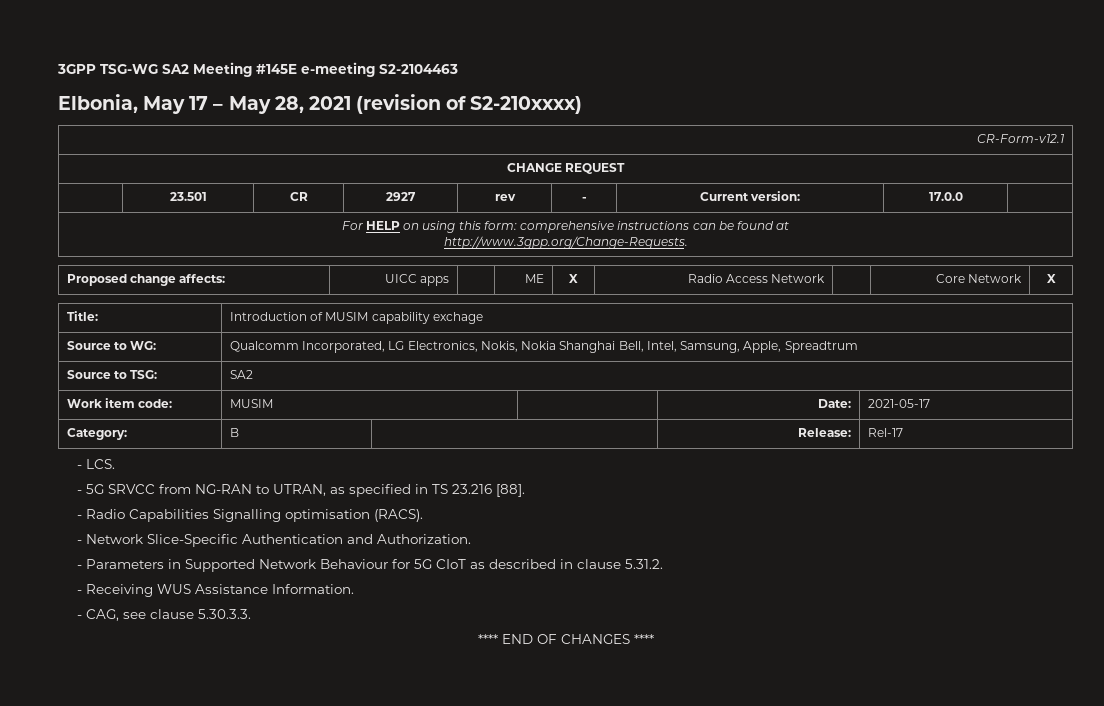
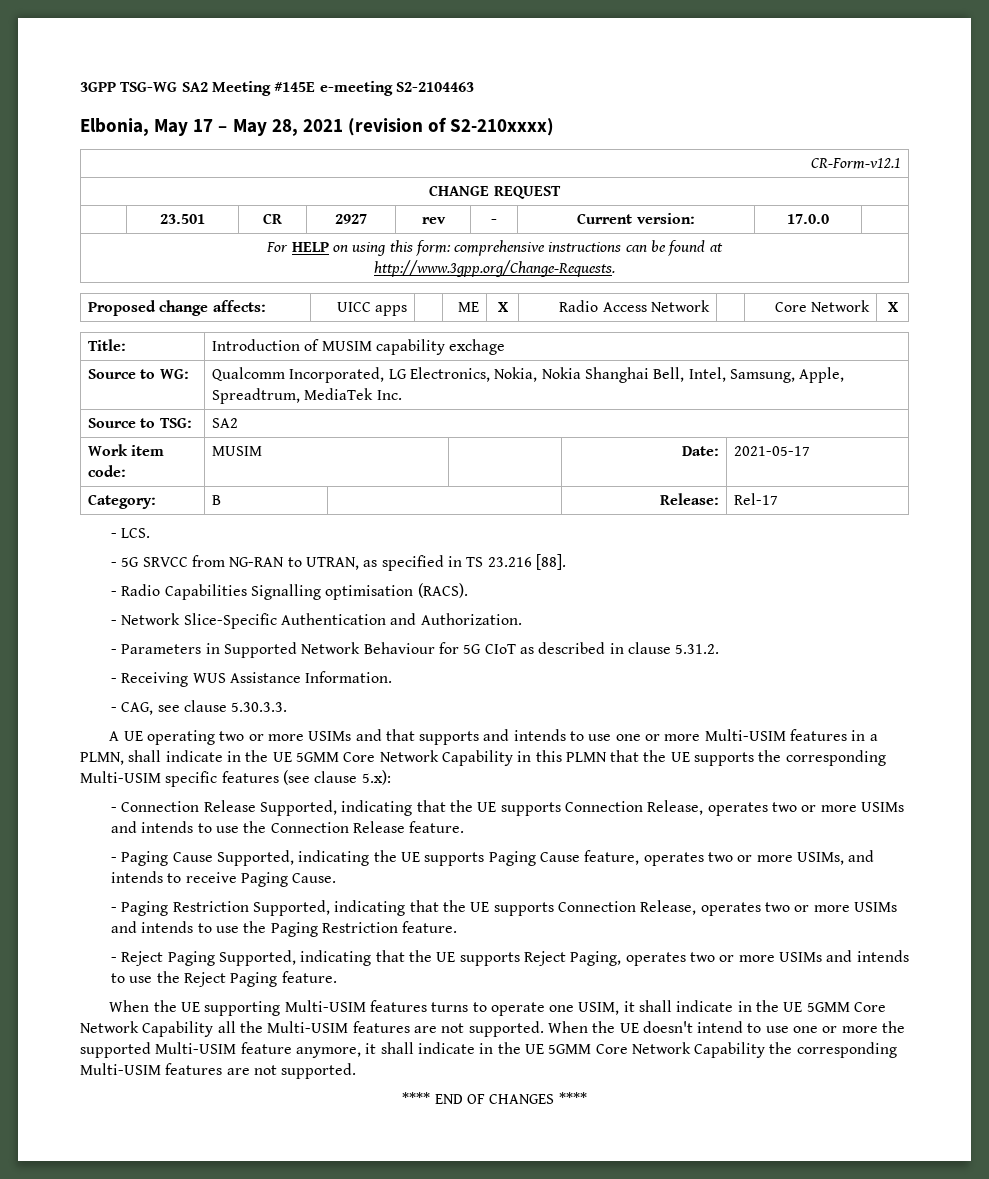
[480,341,518,352] Nokis, -> [494,367,538,382] Nokia,
[784,341,858,353] Spreadtrum -> [212,388,402,404] Spreadtrum, MediaTek Inc.
(252, 614) none -> [109,729,878,745] [80,750,886,766] [80,770,391,787] [111,800,904,816] [111,821,465,833] [111,850,875,866] [111,871,337,887] [111,900,897,916] [111,921,458,937] [111,950,909,966] [111,971,337,987] [109,1000,887,1016] [80,1021,906,1037] [80,1042,897,1058] [80,1063,357,1079] // A UE operating two or more USIMs and that supports and intends to use one or more Multi-USIM features in a PLMN, shall indicate in the UE 5GMM Core Network Capability in this PLMN that the UE supports the corresponding Multi-USIM specific features (see clause 5.x): // - Connection Release Supported, indicating that the UE supports Connection Release, operates two or more USIMs and intends to use the Connection Release feature. // - Paging Cause Supported, indicating the UE supports Paging Cause feature, operates two or more USIMs, and intends to receive Paging Cause. // - Paging Restriction Supported, indicating that the UE supports Connection Release, operates two or more USIMs and intends to use the Paging Restriction feature. // - Reject Paging Supported, indicating that the UE supports Reject Paging, operates two or more USIMs and intends to use the Reject Paging feature. // When the UE supporting Multi-USIM features turns to operate one USIM, it shall indicate in the UE 5GMM Core Network Capability all the Multi-USIM features are not supported. When the UE doesn't intend to use one or more the supported Multi-USIM feature anymore, it shall indicate in the UE 5GMM Core Network Capability the corresponding Multi-USIM features are not supported.

